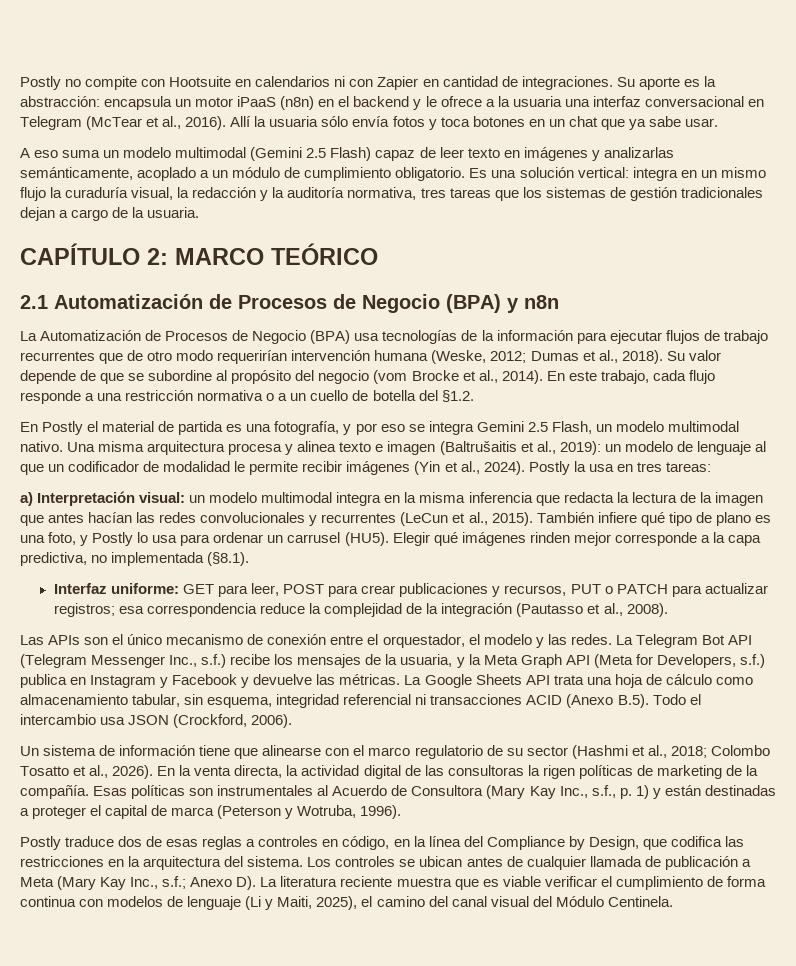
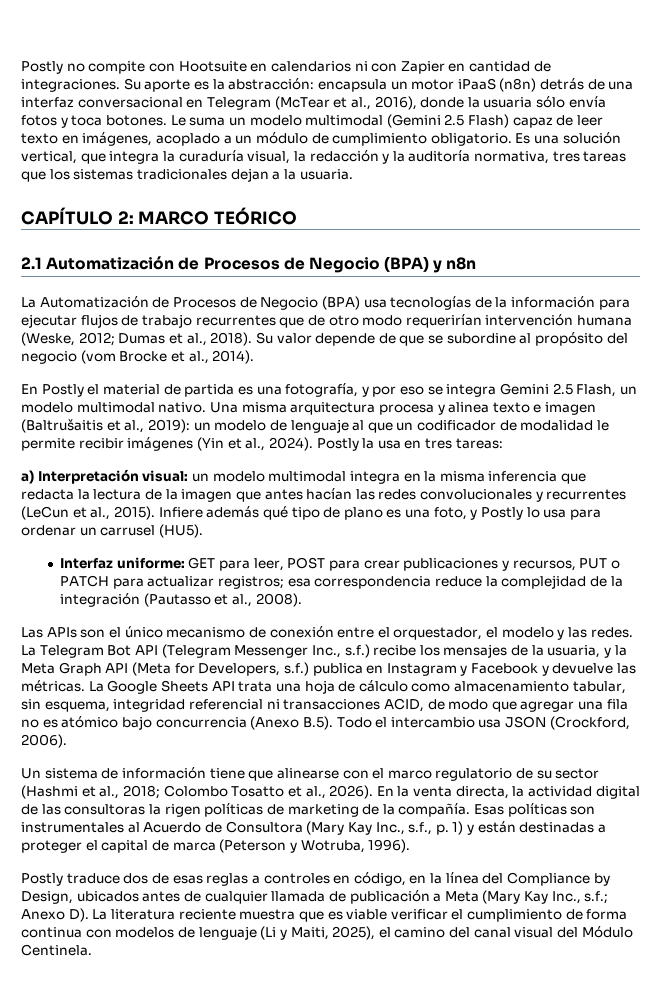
[318,96,562,110] en el backend y le ofrece a la usuaria -> [540,78,605,90] detrás de
[185,116,252,130] 2016). Allí -> [374,96,465,110] 2016), donde
[472,116,718,130] [20,148,59,158] botones en un chat que ya sabe usar. // A eso -> [105,115,186,126] botones. Le
[523,147,674,161] [20,167,133,180] imágenes y analizarlas semánticamente, -> [82,132,153,146] imágenes,
[577,167,766,181] [20,187,46,201] vertical: integra en un mismo flujo -> [21,151,160,164] vertical, que integra
[609,187,677,201] de gestión -> (134, 174) none
[71,207,129,221] cargo de -> (281, 175) none
[546,370,715,384] [20,390,474,404] En este trabajo, cada flujo responde a una restricción normativa o a un cuello de botella del §1.2. -> (255, 357) none
[536,512,637,523] También infiere -> [158,506,260,518] Infiere además
[392,532,761,546] [20,552,250,566] Elegir qué imágenes rinden mejor corresponde a la capa predictiva, no implementada (§8.1). -> (203, 531) none
[526,695,563,705] ACID -> [383,698,628,712] [21,716,247,730] ACID, de modo que agregar una fila no es atómico bajo concurrencia
[642,836,744,850] [20,856,463,870] que codifica las restricciones en la arquitectura del sistema. Los controles se ubican -> [76,891,139,902] ubicados

